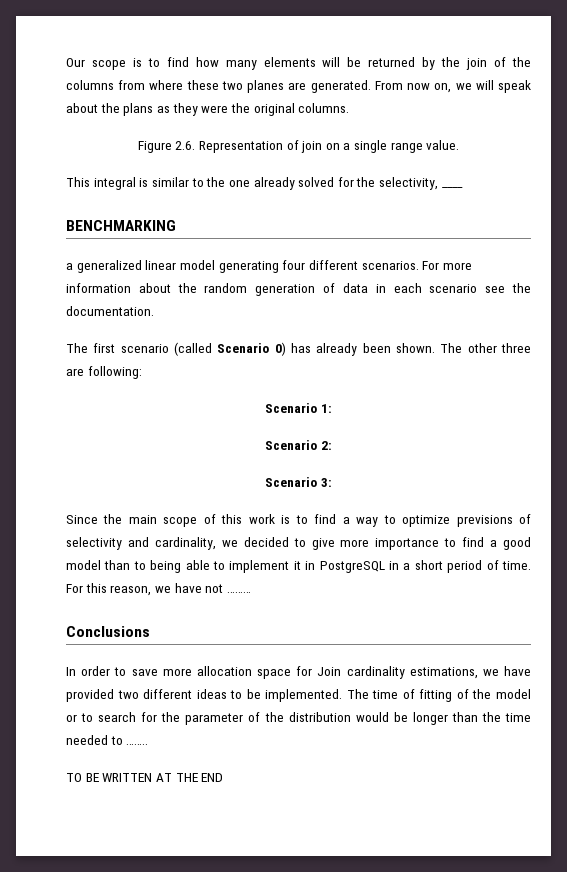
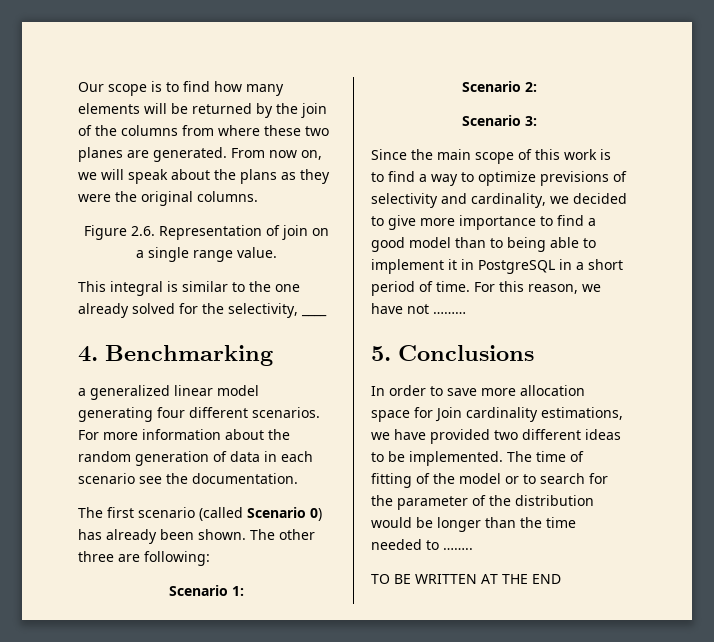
[66,220,176,231] BENCHMARKING -> [78,345,273,366] 4. Benchmarking
(251, 592) none -> [371,346,391,361] 5.

